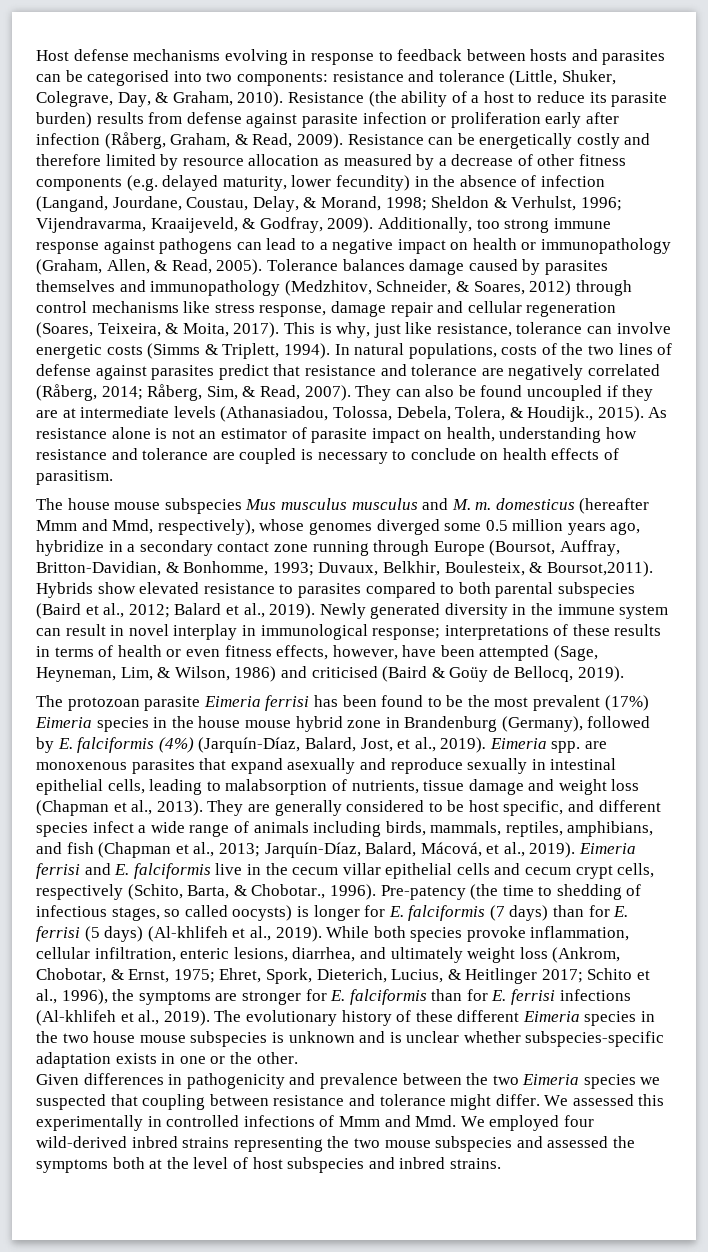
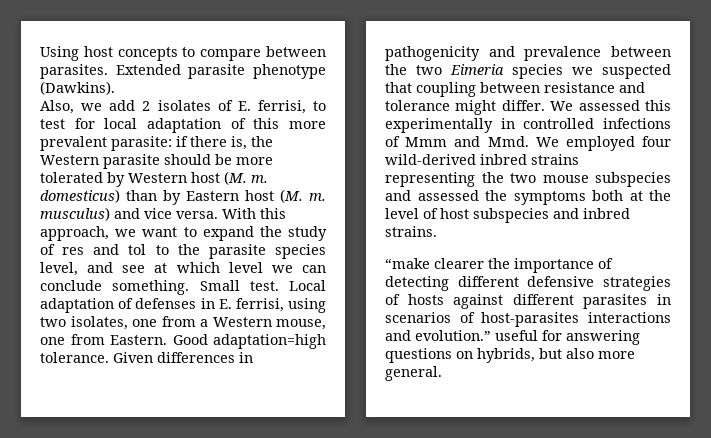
[36,49,666,65] [36,70,616,86] [36,91,668,107] [36,112,619,128] [36,132,651,149] [36,154,627,170] [36,175,605,191] [36,196,622,212] [36,217,611,233] [36,238,672,254] [36,259,608,275] [36,280,632,296] [36,301,617,317] [36,322,671,338] [36,343,673,359] [36,364,660,380] [36,384,654,401] [36,406,668,422] [36,427,638,443] [36,448,620,464] [36,470,113,485] [36,498,650,514] [36,519,641,535] [36,540,620,556] [36,561,653,577] [36,582,635,598] [36,603,669,619] [36,624,662,640] [36,645,599,661] [36,666,625,682] [36,695,649,711] [35,716,651,732] [36,737,608,753] [36,758,617,774] [36,779,640,795] [36,800,661,816] [36,821,654,837] [36,842,637,858] [36,863,655,879] [36,884,642,900] [36,905,629,921] [36,926,630,942] [36,947,621,963] [36,968,651,984] [36,989,631,1005] [36,1010,656,1026] [36,1031,665,1047] [36,1052,298,1068] Host defense mechanisms evolving in response to feedback between hosts and parasites can be categorised into two components: resistance and tolerance (Little, Shuker, Colegrave, Day, & Graham, 2010). Resistance (the ability of a host to reduce its parasite burden) results from defense against parasite infection or proliferation early after infection (Råberg, Graham, & Read, 2009). Resistance can be energetically costly and therefore limited by resource allocation as measured by a decrease of other fitness components (e.g. delayed maturity, lower fecundity) in the absence of infection (Langand, Jourdane, Coustau, Delay, & Morand, 1998; Sheldon & Verhulst, 1996; Vijendravarma, Kraaijeveld, & Godfray, 2009). Additionally, too strong immune response against pathogens can lead to a negative impact on health or immunopathology (Graham, Allen, & Read, 2005). Tolerance balances damage caused by parasites themselves and immunopathology (Medzhitov, Schneider, & Soares, 2012) through control mechanisms like stress response, damage repair and cellular regeneration (Soares, Teixeira, & Moita, 2017). This is why, just like resistance, tolerance can involve energetic costs (Simms & Triplett, 1994). In natural populations, costs of the two lines of defense against parasites predict that resistance and tolerance are negatively correlated (Råberg, 2014; Råberg, Sim, & Read, 2007). They can also be found uncoupled if they are at intermediate levels (Athanasiadou, Tolossa, Debela, Tolera, & Houdijk., 2015). As resistance alone is not an estimator of parasite impact on health, understanding how resistance and tolerance are coupled is necessary to conclude on health effects of parasitism. // The house mouse subspecies Mus musculus musculus and M. m. domesticus (hereafter Mmm and Mmd, respectively), whose genomes diverged some 0.5 million years ago, hybridize in a secondary contact zone running through Europe (Boursot, Auffray, Britton‐Davidian, & Bonhomme, 1993; Duvaux, Belkhir, Boulesteix, & Boursot,2011). Hybrids show elevated resistance to parasites compared to both parental subspecies (Baird et al., 2012; Balard et al., 2019). Newly generated diversity in the immune system can result in novel interplay in immunological response; interpretations of these results in terms of health or even fitness effects, however, have been attempted (Sage, Heyneman, Lim, & Wilson, 1986) and criticised (Baird & Goüy de Bellocq, 2019). // The protozoan parasite Eimeria ferrisi has been found to be the most prevalent (17%) Eimeria species in the house mouse hybrid zone in Brandenburg (Germany), followed by E. falciformis (4%) (Jarquín-Díaz, Balard, Jost, et al., 2019). Eimeria spp. are monoxenous parasites that expand asexually and reproduce sexually in intestinal epithelial cells, leading to malabsorption of nutrients, tissue damage and weight loss (Chapman et al., 2013). They are generally considered to be host specific, and different species infect a wide range of animals including birds, mammals, reptiles, amphibians, and fish (Chapman et al., 2013; Jarquín-Díaz, Balard, Mácová, et al., 2019). Eimeria ferrisi and E. falciformis live in the cecum villar epithelial cells and cecum crypt cells, respectively (Schito, Barta, & Chobotar., 1996). Pre-patency (the time to shedding of infectious stages, so called oocysts) is longer for E. falciformis (7 days) than for E. ferrisi (5 days) (Al-khlifeh et al., 2019). While both species provoke inflammation, cellular infiltration, enteric lesions, diarrhea, and ultimately weight loss (Ankrom, Chobotar, & Ernst, 1975; Ehret, Spork, Dieterich, Lucius, & Heitlinger 2017; Schito et al., 1996), the symptoms are stronger for E. falciformis than for E. ferrisi infections (Al-khlifeh et al., 2019). The evolutionary history of these different Eimeria species in the two house mouse subspecies is unknown and is unclear whether subspecies-specific adaptation exists in one or the other. // -> [40,46,326,61] [40,64,326,79] [40,81,115,95] [40,100,326,114] [40,118,326,133] [40,136,273,151] [40,154,273,169] [40,171,268,187] [40,189,326,205] [40,207,286,221] [40,226,327,241] [40,244,326,259] [40,262,326,276] [40,280,326,295] [40,298,326,313] [40,316,326,330] [40,334,326,349] [40,352,109,363] Using host concepts to compare between parasites. Extended parasite phenotype (Dawkins). // Also, we add 2 isolates of E. ferrisi, to test for local adaptation of this more prevalent parasite: if there is, the Western parasite should be more tolerated by Western host (M. m. domesticus) than by Eastern host (M. m. musculus) and vice versa. With this approach, we want to expand the study of res and tol to the parasite species level, and see at which level we can conclude something. Small test. Local adaptation of defenses in E. ferrisi, using two isolates, one from a Western mouse, one from Eastern. Good adaptation=high tolerance.
(501, 1163) none -> [385,258,613,273] [385,276,671,291] [385,294,671,309] [385,312,671,327] [385,330,640,345] [385,348,635,363] [385,366,442,381] // “make clearer the importance of detecting different defensive strategies of hosts against different parasites in scenarios of host-parasites interactions and evolution.” useful for answering questions on hybrids, but also more general.

